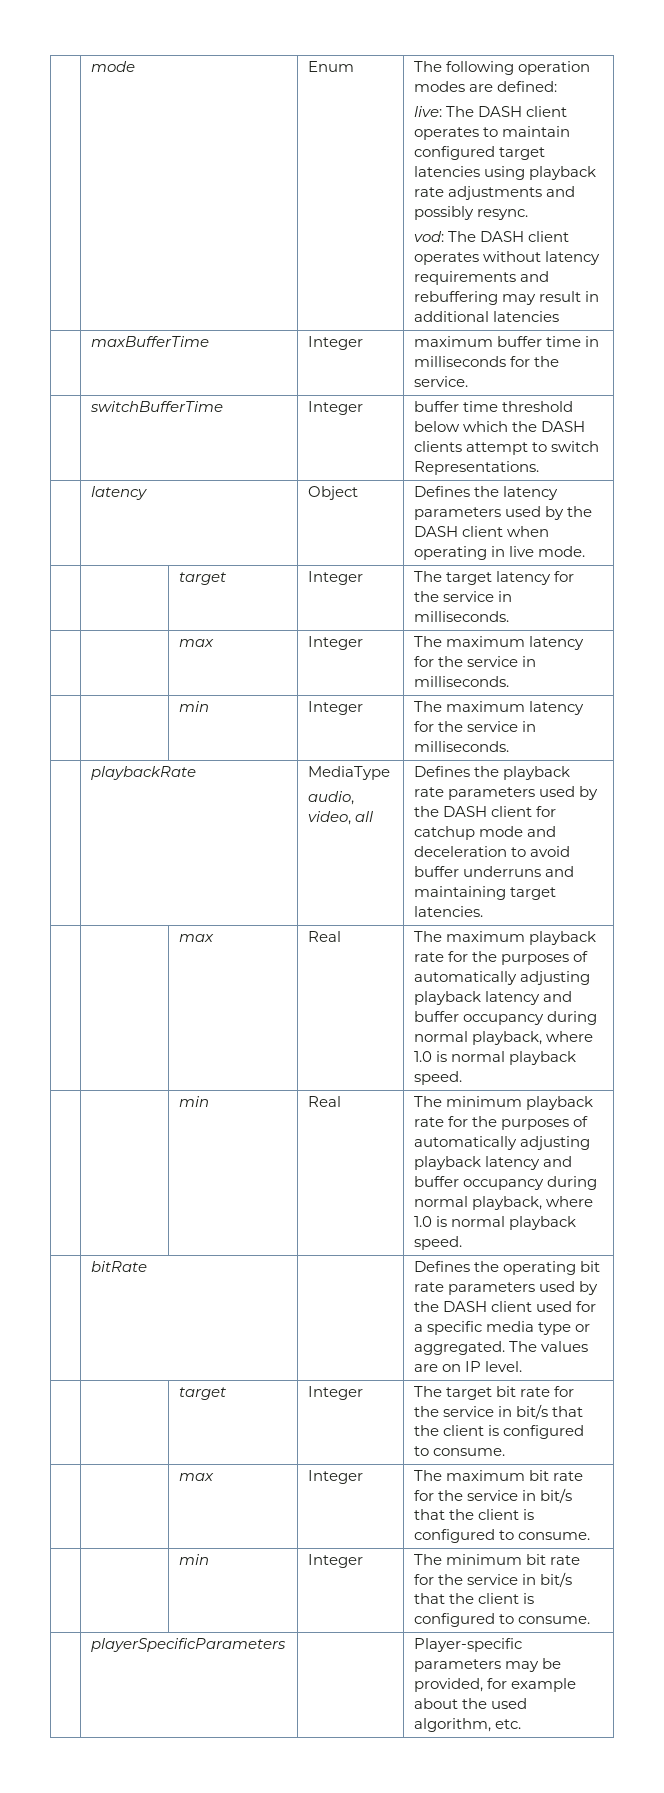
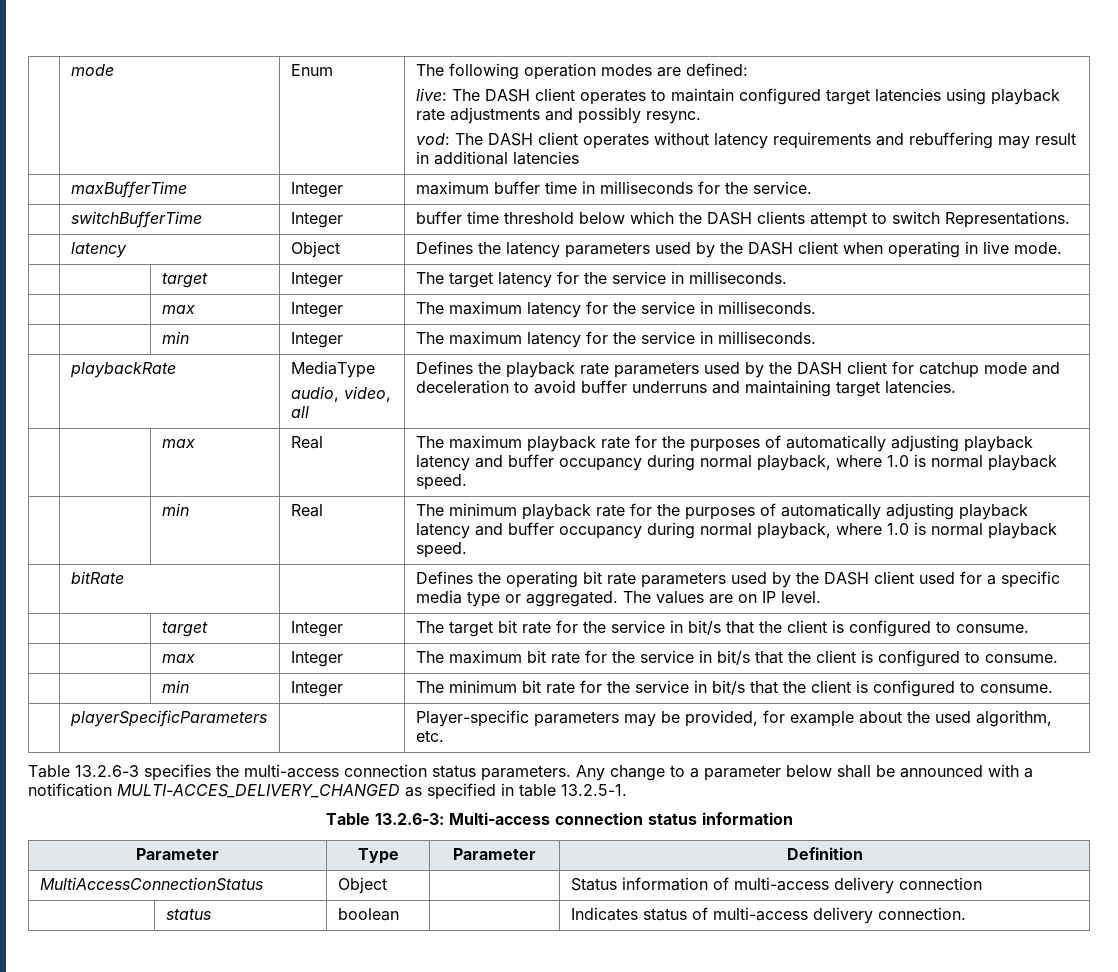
(522, 1724) none -> [28,764,1033,781] [28,783,627,800] [325,812,793,825] [136,848,219,860] [357,848,399,864] [453,848,536,860] [786,847,863,860] [39,877,263,891] [337,877,387,894] [570,877,982,894] [165,908,211,920] [337,908,399,921] [570,907,966,924] // Table 13.2.6-3 specifies the multi-access connection status parameters. Any change to a parameter below shall be announced with a notification MULTI-ACCES_DELIVERY_CHANGED as specified in table 13.2.5-1. // Table 13.2.6-3: Multi-access connection status information // Parameter | Type | Parameter | Definition // MultiAccessConnectionStatus | Object | | Status information of multi-access delivery connection // | status | boolean | | Indicates status of multi-access delivery connection.

